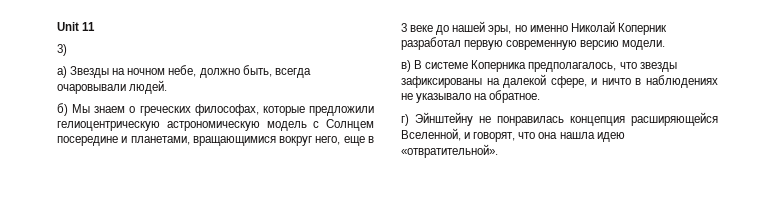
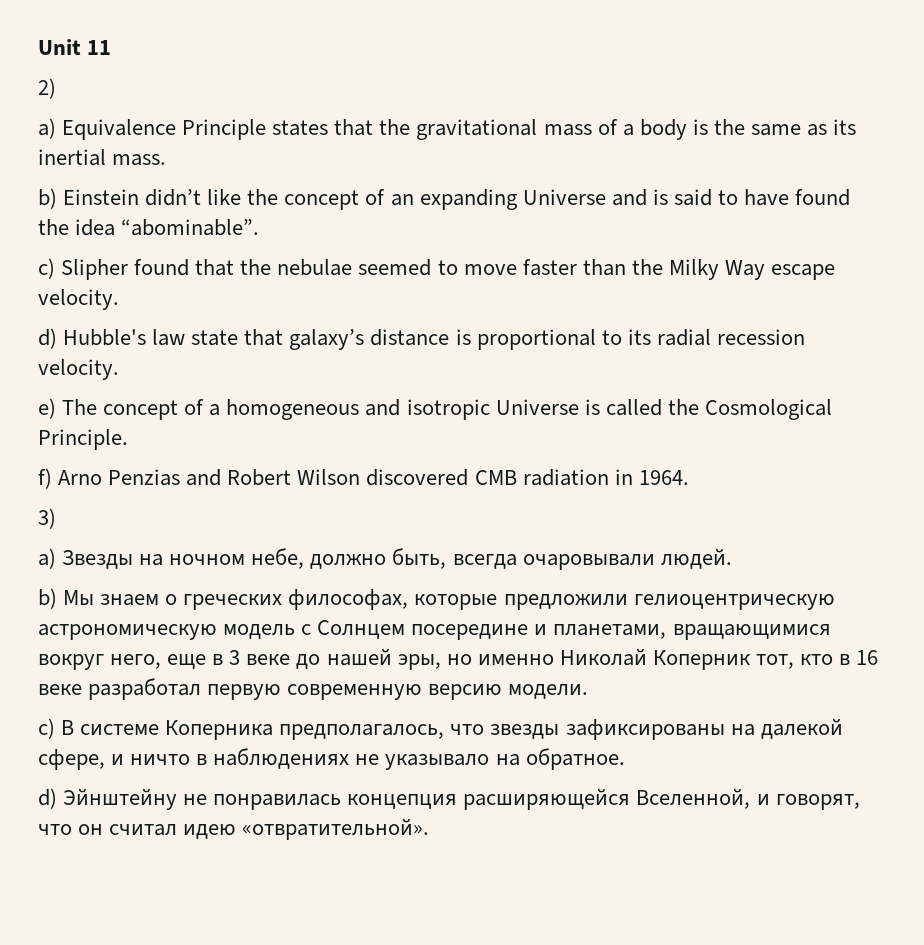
(96, 26) none -> [38,78,56,99] [38,118,857,140] [38,149,167,166] [38,188,851,210] [38,219,260,236] [38,258,836,280] [38,289,119,310] [38,328,805,350] [38,359,119,380] [38,398,832,420] [38,429,128,450] [38,468,689,489] // 2) // a) Equivalence Principle states that the gravitational mass of a body is the same as its inertial mass. // b) Einstein didn’t like the concept of an expanding Universe and is said to have found the idea “abominable”. // c) Slipher found that the nebulae seemed to move faster than the Milky Way escape velocity. // d) Hubble's law state that galaxy’s distance is proportional to its radial recession velocity. // e) The concept of a homogeneous and isotropic Universe is called the Cosmological Principle. // f) Arno Penzias and Robert Wilson discovered CMB radiation in 1964.
[57,103,68,116] б) -> [38,588,57,609] b)
(667, 29) none -> [755,650,879,669] [38,684,82,695] тот, кто в 16 веке
[401,60,411,72] в) -> [38,718,55,739] c)
[401,114,409,126] г) -> [38,788,57,809] d)
[538,132,595,139] она нашла -> [78,824,178,836] он считал

